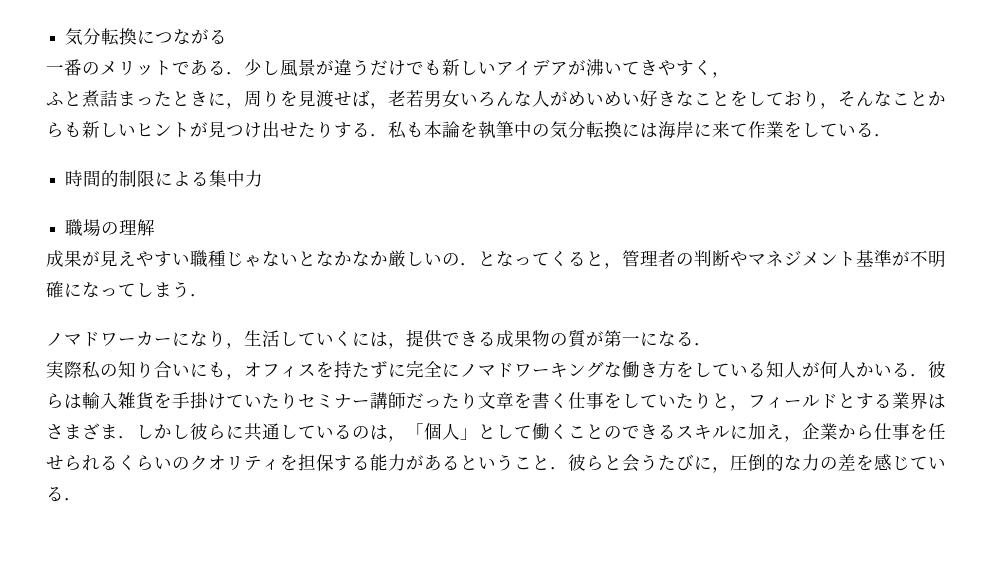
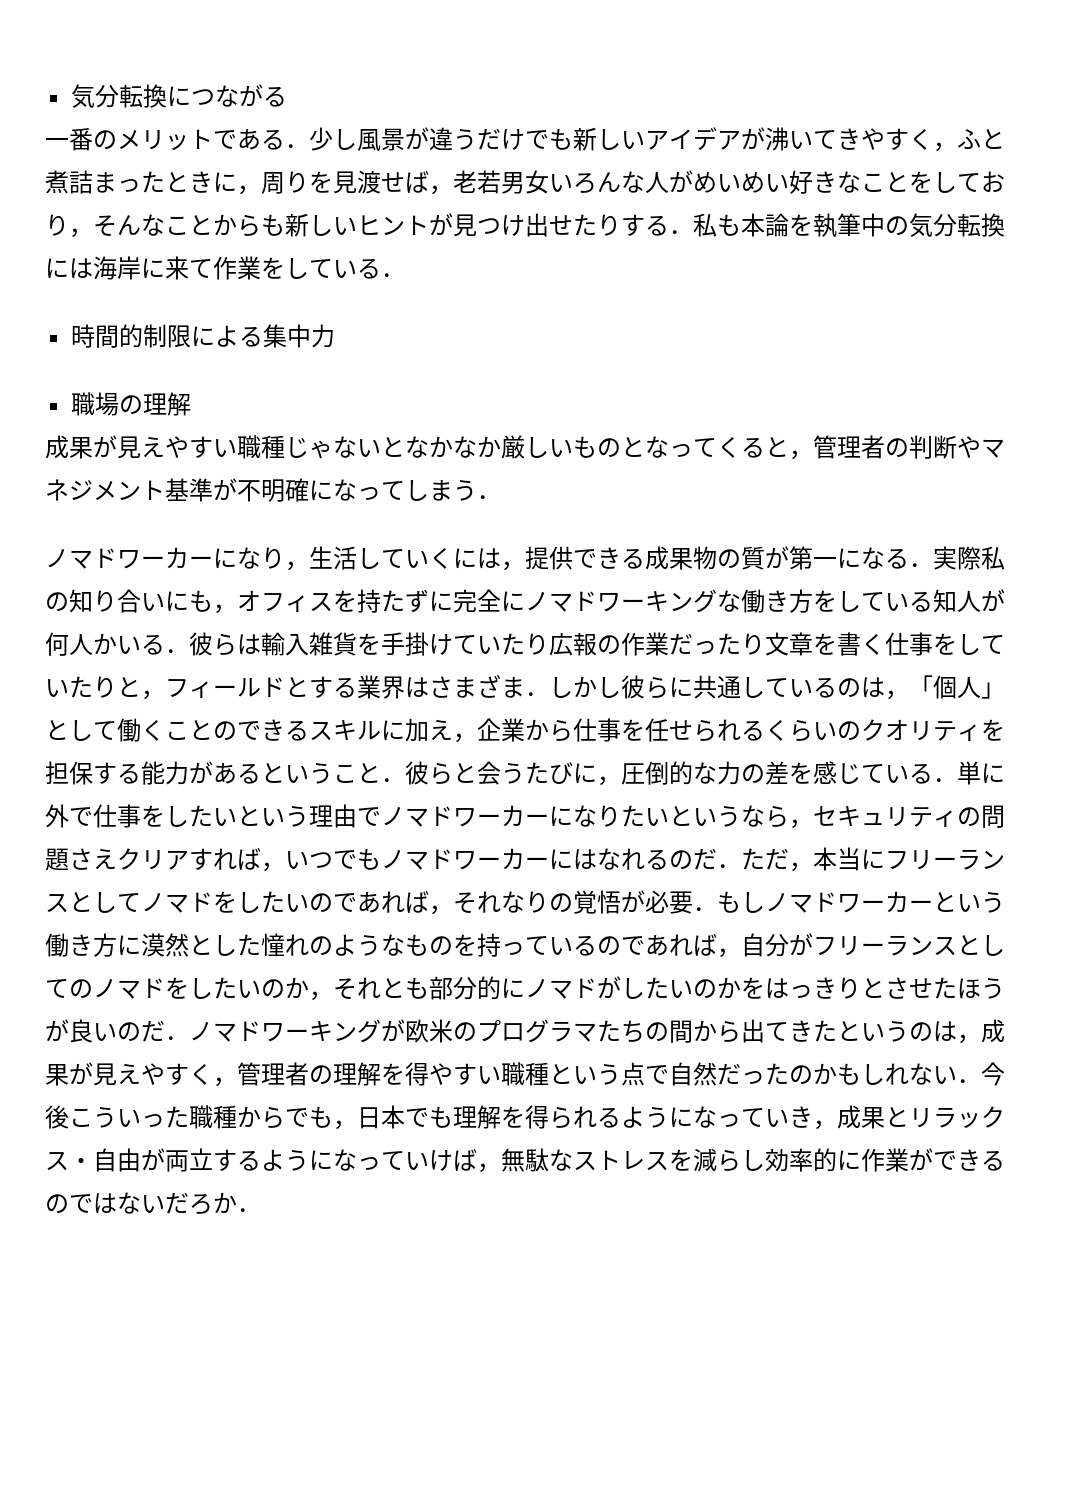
(730, 75) // -> (957, 147) none
[442,253,478,266] の． -> [573,436,621,458] もの
(712, 344) // -> (933, 565) none
[298,392,406,410] セミナー講師 -> [549,632,669,656] 広報の作業
(82, 499) none -> [957,761,1005,785] [45,804,1005,829] [45,847,1005,872] [45,890,1005,915] [45,933,1005,958] [45,976,1005,1001] [45,1019,1005,1044] [45,1062,1005,1087] [45,1105,1005,1130] [45,1148,1005,1173] [45,1192,261,1215] 単に外で仕事をしたいという理由でノマドワーカーになりたいというなら，セキュリティの問題さえクリアすれば，いつでもノマドワーカーにはなれるのだ．ただ，本当にフリーランスとしてノマドをしたいのであれば，それなりの覚悟が必要．もしノマドワーカーという働き方に漠然とした憧れのようなものを持っているのであれば，自分がフリーランスとしてのノマドをしたいのか，それとも部分的にノマドがしたいのかをはっきりとさせたほうが良いのだ．ノマドワーキングが欧米のプログラマたちの間から出てきたというのは，成果が見えやすく，管理者の理解を得やすい職種という点で自然だったのかもしれない．今後こういった職種からでも，日本でも理解を得られるようになっていき，成果とリラックス・自由が両立するようになっていけば，無駄なストレスを減らし効率的に作業ができるのではないだろか．

